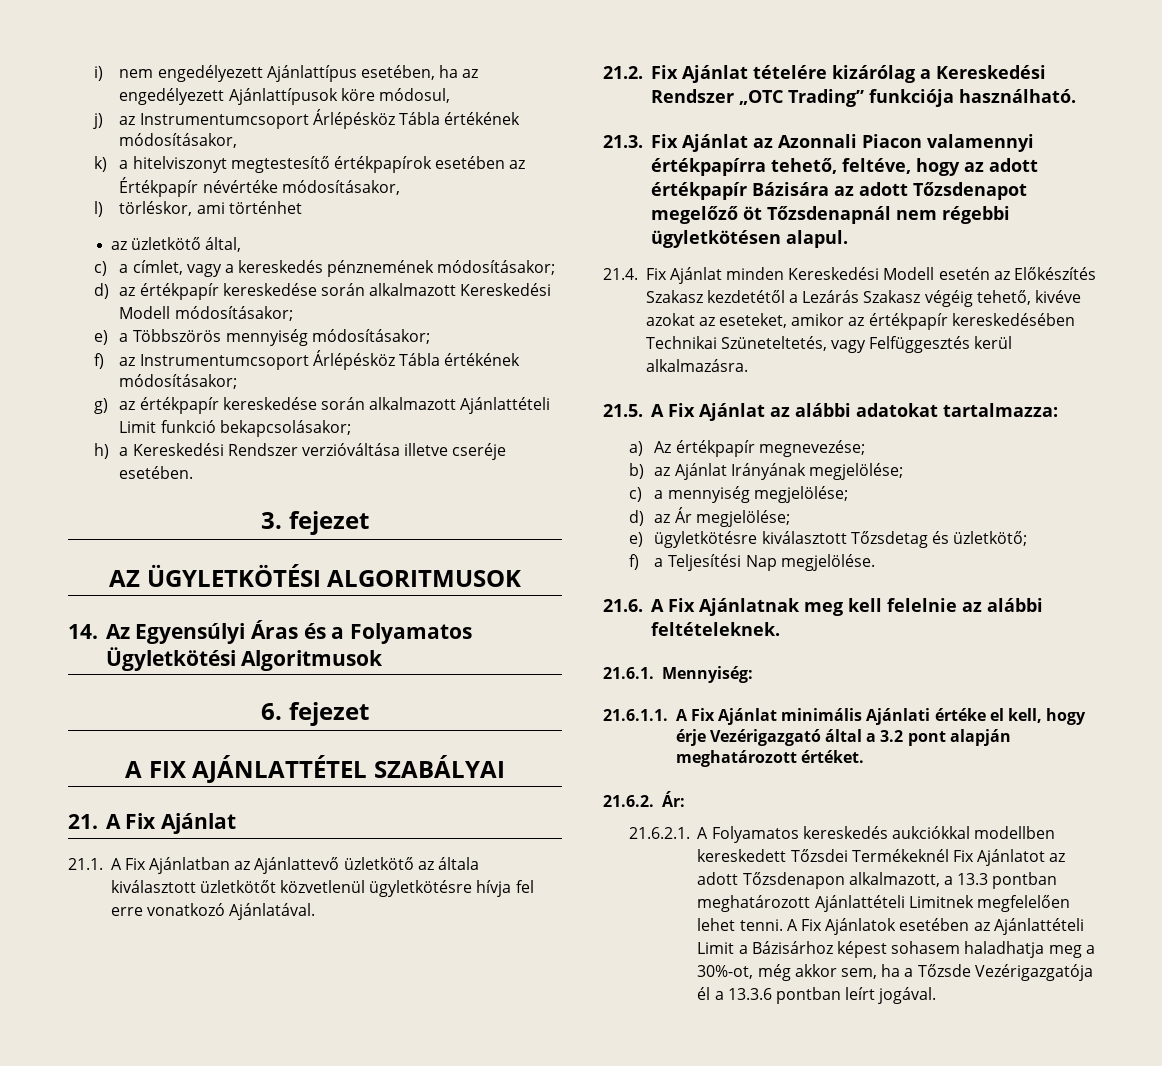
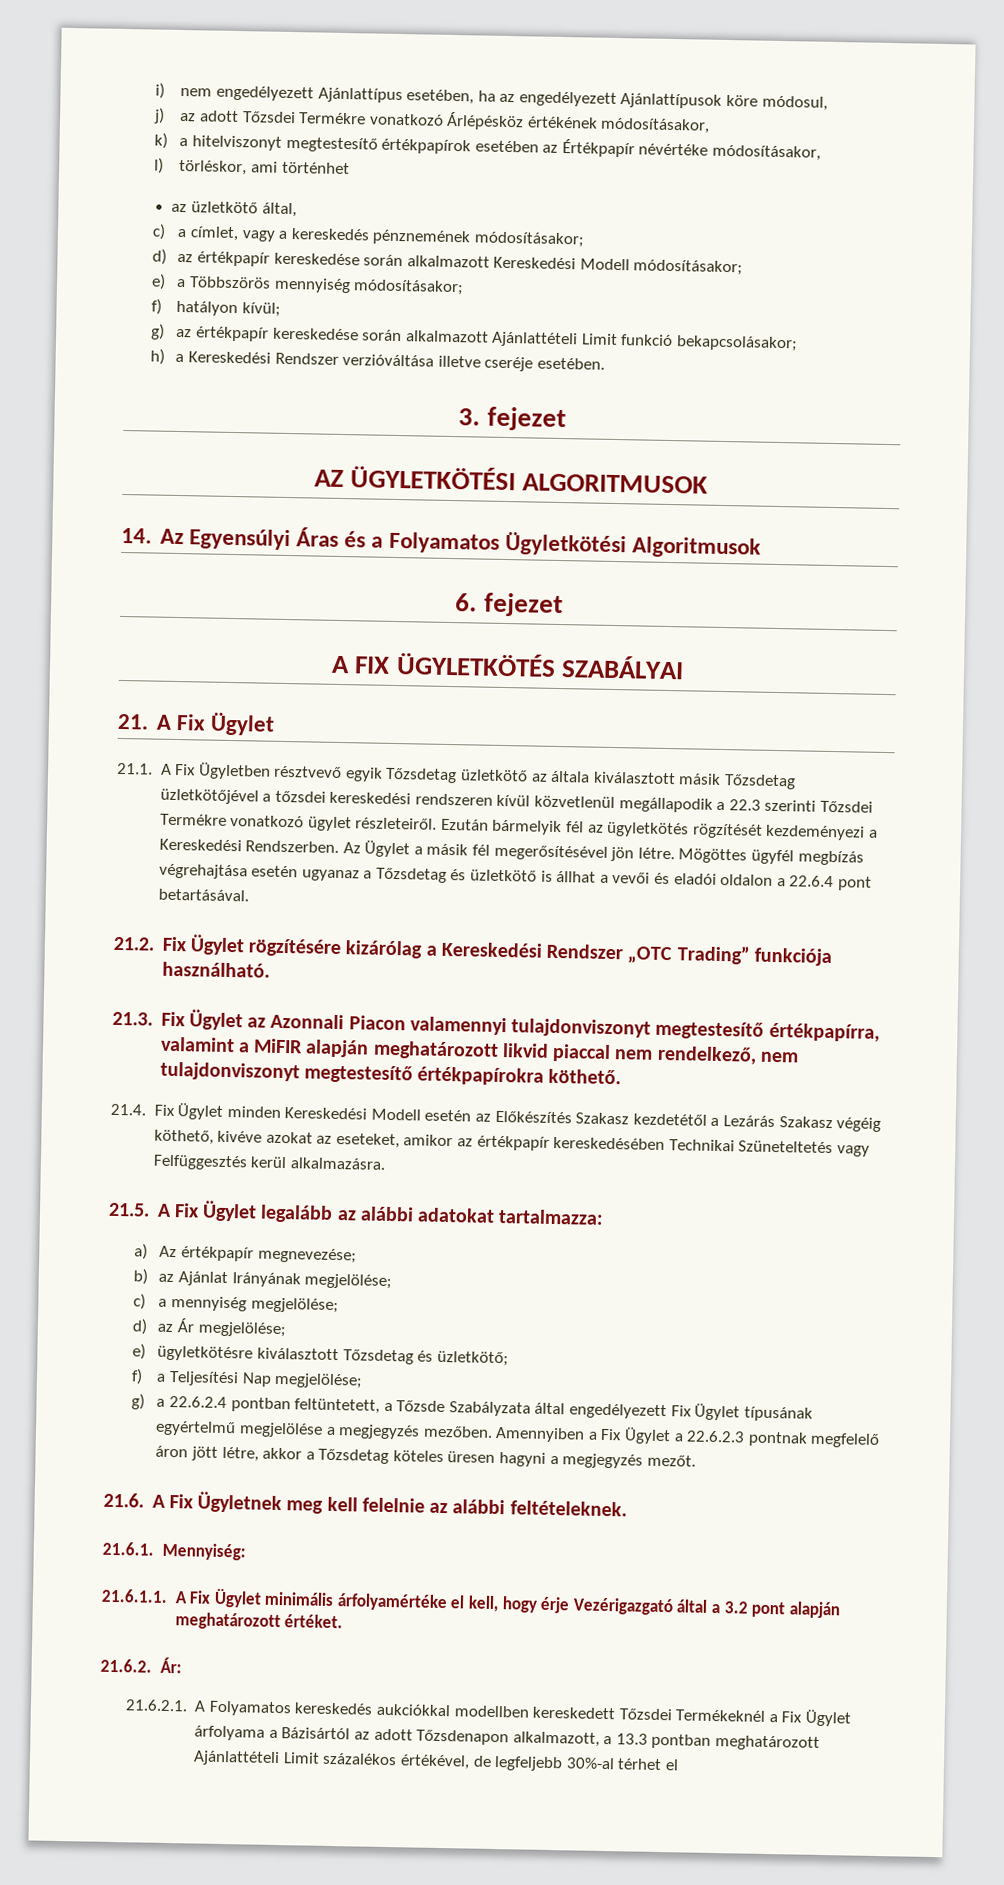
[139,109,440,129] Instrumentumcsoport Árlépésköz Tábla -> [198,110,525,131] adott Tőzsdei Termékre vonatkozó Árlépésköz
[119,350,521,370] [119,374,238,389] az Instrumentumcsoport Árlépésköz Tábla értékének módosításakor; -> [176,300,281,317] hatályon kívül;
[192,755,368,783] AJÁNLATTÉTEL -> [395,652,556,677] ÜGYLETKÖTÉS
[161,813,237,834] Ajánlat -> [209,712,275,736] Ügylet
[149,857,480,874] [110,880,534,897] [110,903,316,920] Ajánlatban az Ajánlattevő üzletkötő az általa kiválasztott üzletkötőt közvetlenül ügyletkötésre hívja fel erre vonatkozó Ajánlatával. -> [197,762,796,790] [159,788,873,813] [159,813,878,841] [158,838,864,866] [158,863,872,891] [157,888,249,902] Ügyletben résztvevő egyik Tőzsdetag üzletkötő az általa kiválasztott másik Tőzsdetag üzletkötőjével a tőzsdei kereskedési rendszeren kívül közvetlenül megállapodik a 22.3 szerinti Tőzsdei Termékre vonatkozó ügylet részleteiről. Ezután bármelyik fél az ügyletkötés rögzítését kezdeményezi a Kereskedési Rendszerben. Az Ügylet a másik fél megerősítésével jön létre. Mögöttes ügyfél megbízás végrehajtása esetén ugyanaz a Tőzsdetag és üzletkötő is állhat a vevői és eladói oldalon a 22.6.4 pont betartásával.
[681,65,827,83] Ajánlat tételére -> [189,934,343,958] Ügylet rögzítésére
[681,134,748,152] Ajánlat -> [188,1009,243,1031] Ügylet
[650,158,1038,176] [650,182,1027,200] [650,206,1010,224] [650,230,848,248] értékpapírra tehető, feltéve, hogy az adott értékpapír Bázisára az adott Tőzsdenapot megelőző öt Tőzsdenapnál nem régebbi ügyletkötésen alapul. -> [511,1018,880,1042] [159,1036,799,1065] [159,1061,622,1086] tulajdonviszonyt megtestesítő értékpapírra, valamint a MiFIR alapján meghatározott likvid piaccal nem rendelkező, nem tulajdonviszonyt megtestesítő értékpapírokra köthető.
[669,267,722,284] Ajánlat -> [177,1103,224,1120] Ügylet
[976,290,1031,305] tehető, -> [153,1129,214,1145] köthető,
[720,336,827,351] Szüneteltetés, -> [738,1140,834,1154] Szüneteltetés
[698,403,765,421] Ajánlat -> [202,1200,334,1223] Ügylet legalább
[780,554,875,571] megjelölése. -> [274,1372,364,1389] [130,1393,813,1422] [155,1420,881,1449] [155,1445,696,1469] megjelölése; // g) a 22.6.2.4 pontban feltüntetett, a Tőzsde Szabályzata által engedélyezett Fix Ügylet típusának egyértelmű megjelölése a megjegyzés mezőben. Amennyiben a Fix Ügylet a 22.6.2.3 pontnak megfelelő áron jött létre, akkor a Tőzsdetag köteles üresen hagyni a megjegyzés mezőt.
[698,598,800,616] Ajánlatnak -> [197,1491,283,1514] Ügyletnek
[718,708,986,725] Ajánlat minimális Ajánlati értéke -> [213,1588,448,1612] Ügylet minimális árfolyamértéke
[952,849,1046,866] Fix Ajánlatot -> [768,1709,852,1727] [194,1725,351,1741] a Fix Ügylet árfolyama a Bázisártól
[908,895,1070,912] [697,918,1084,935] [697,941,1095,958] [697,964,1093,981] [697,987,937,1004] Limitnek megfelelően lehet tenni. A Fix Ajánlatok esetében az Ajánlattételi Limit a Bázisárhoz képest sohasem haladhatja meg a 30%-ot, még akkor sem, ha a Tőzsde Vezérigazgatója él a 13.3.6 pontban leírt jogával. -> [282,1752,679,1772] Limit százalékos értékével, de legfeljebb 30%-al térhet el

